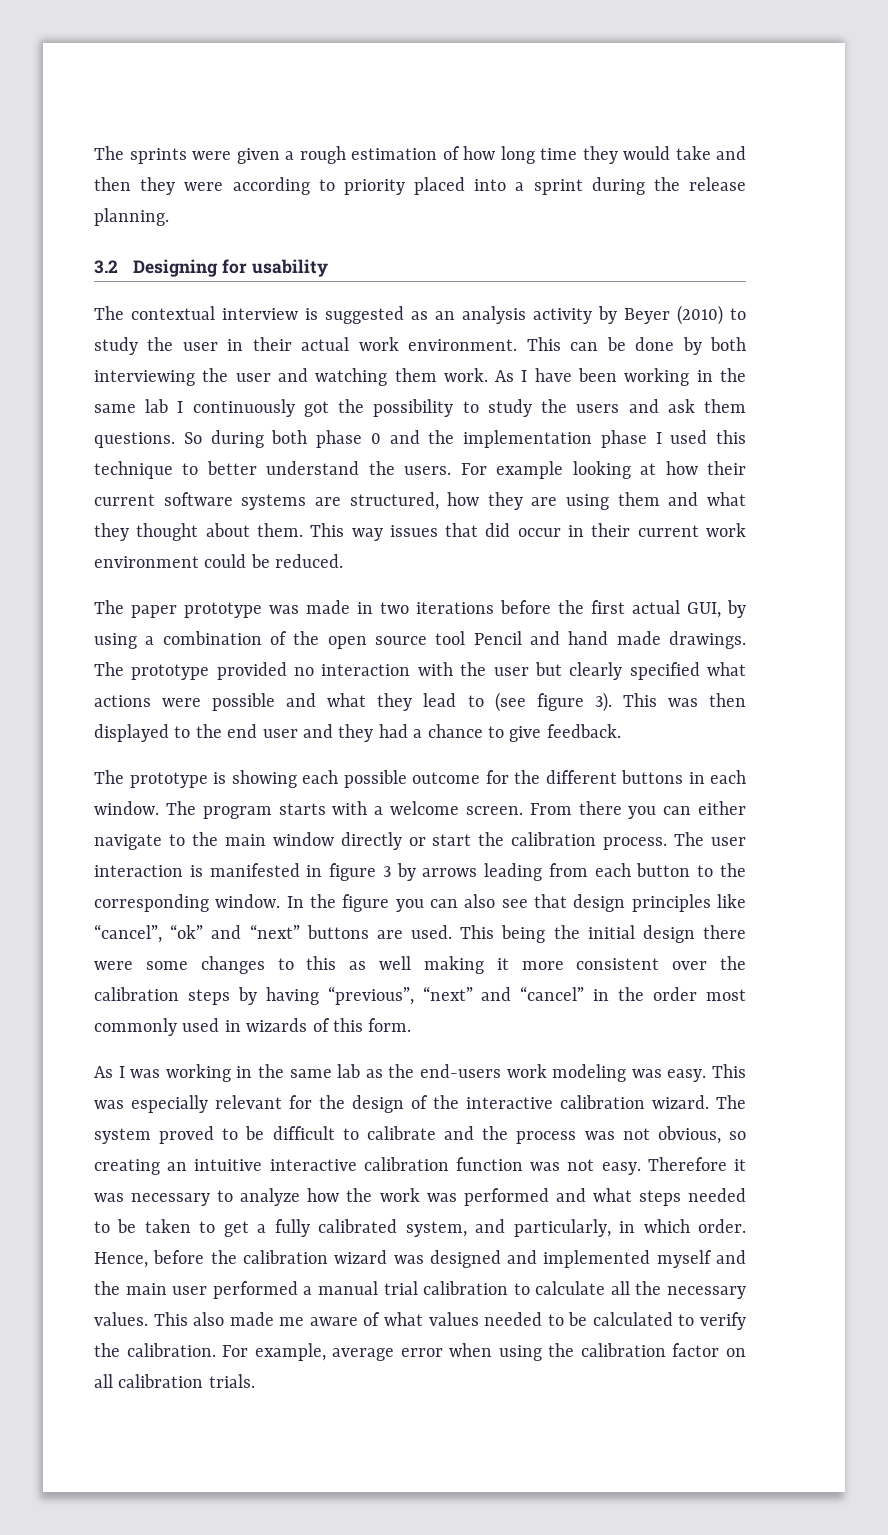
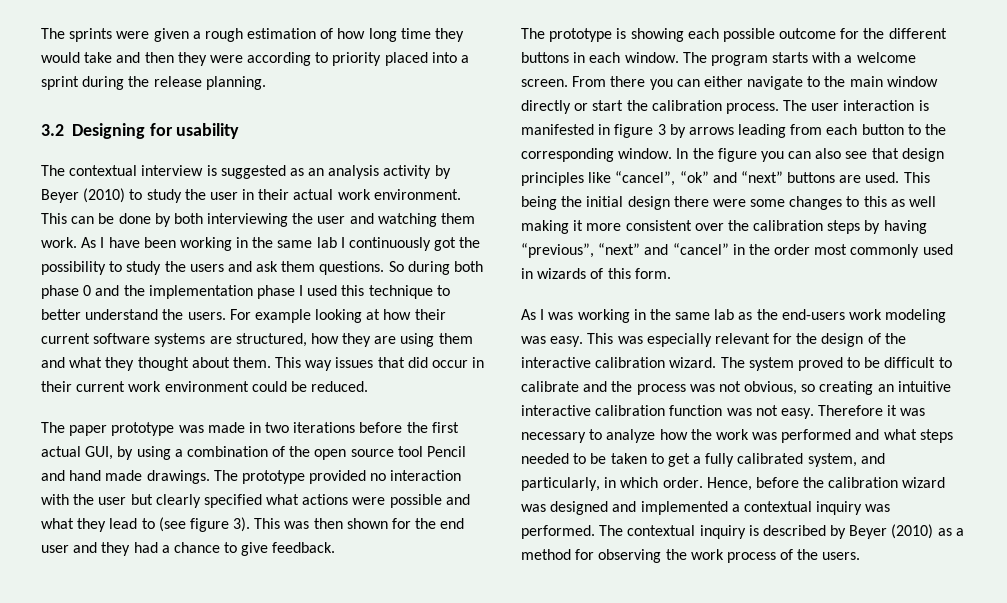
[94,724,191,742] displayed to -> [346,518,412,529] shown for
[656,1250,746,1268] [94,1281,746,1299] [94,1312,746,1330] [94,1343,746,1361] [94,1374,255,1388] myself and the main user performed a manual trial calibration to calculate all the necessary values. This also made me aware of what values needed to be calculated to verify the calibration. For example, average error when using the calibration factor on all calibration trials. -> [731,501,891,515] [521,524,964,539] [521,549,861,563] a contextual inquiry was performed. The contextual inquiry is described by Beyer (2010) as a method for observing the work process of the users.

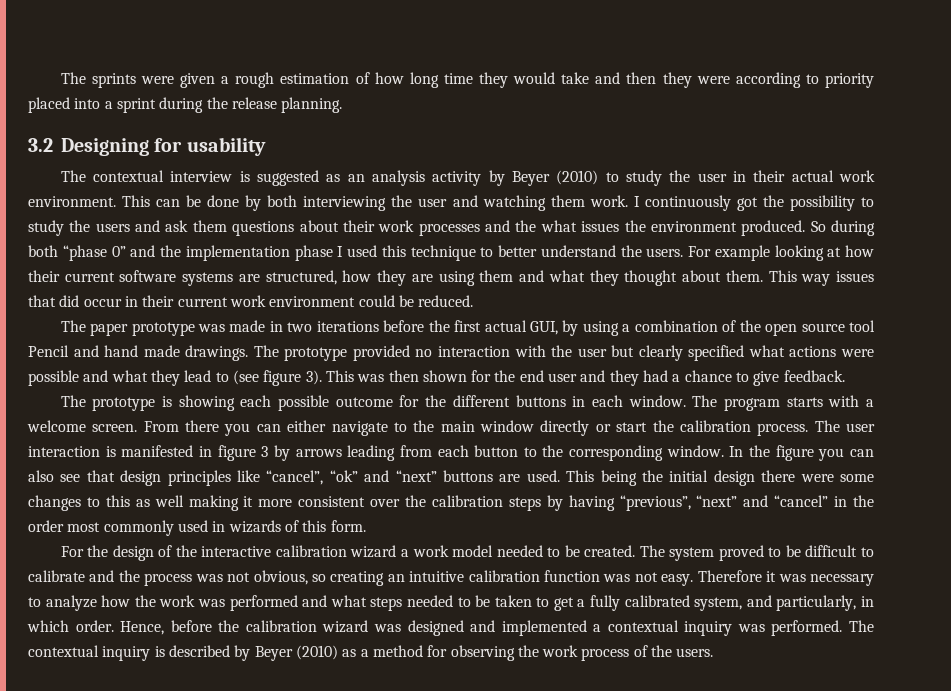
[81,237,337,251] As I have been working in the same lab -> (628, 201) none
[319,261,385,275] questions. -> [232,220,806,236] questions about their work processes and the what issues the environment produced.
[41,285,92,299] phase 0 -> [62,245,126,261] “phase 0”
[521,309,947,323] [521,333,793,347] As I was working in the same lab as the end-users work modeling was easy. This was especially relevant for -> [60,546,84,557] For
[669,357,717,368] wizard. -> [350,545,636,558] wizard a work model needed to be created.
[521,405,591,416] interactive -> (465, 576) none

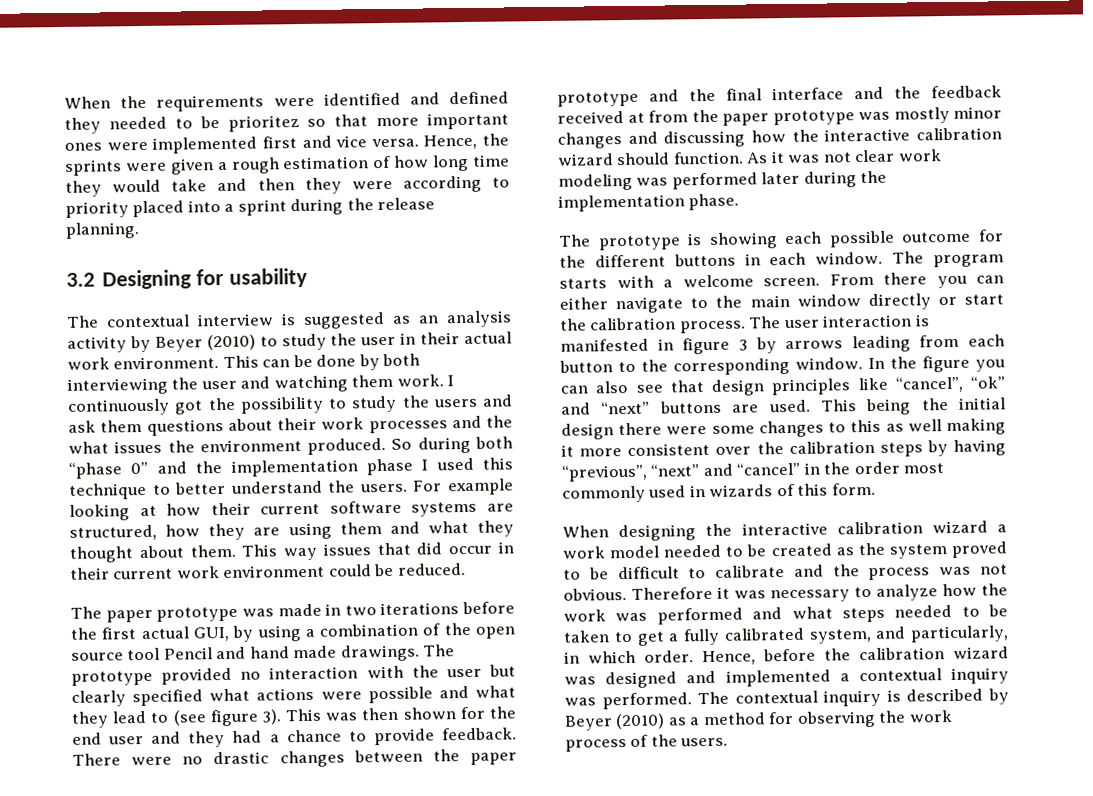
[60,72,86,84] The -> [64,91,509,112] [64,112,509,134] [64,133,509,154] When the requirements were identified and defined they needed to be prioritez so that more important ones were implemented first and vice versa. Hence, the
[753,371,780,386] give -> [373,728,435,746] provide
(845, 376) none -> [72,749,518,768] [557,85,1002,107] [557,106,1002,126] [557,127,1002,149] [557,149,942,166] [558,170,888,191] [558,193,740,212] There were no drastic changes between the paper prototype and the final interface and the feedback received at from the paper prototype was mostly minor changes and discussing how the interactive calibration wizard should function. As it was not clear work modeling was performed later during the implementation phase.
[60,545,173,561] For the design of -> [562,524,697,542] When designing
[584,545,665,557] created. The -> [770,542,885,557] created as the
[253,570,694,586] obvious, so creating an intuitive calibration function was not easy. -> [563,588,627,601] obvious.

